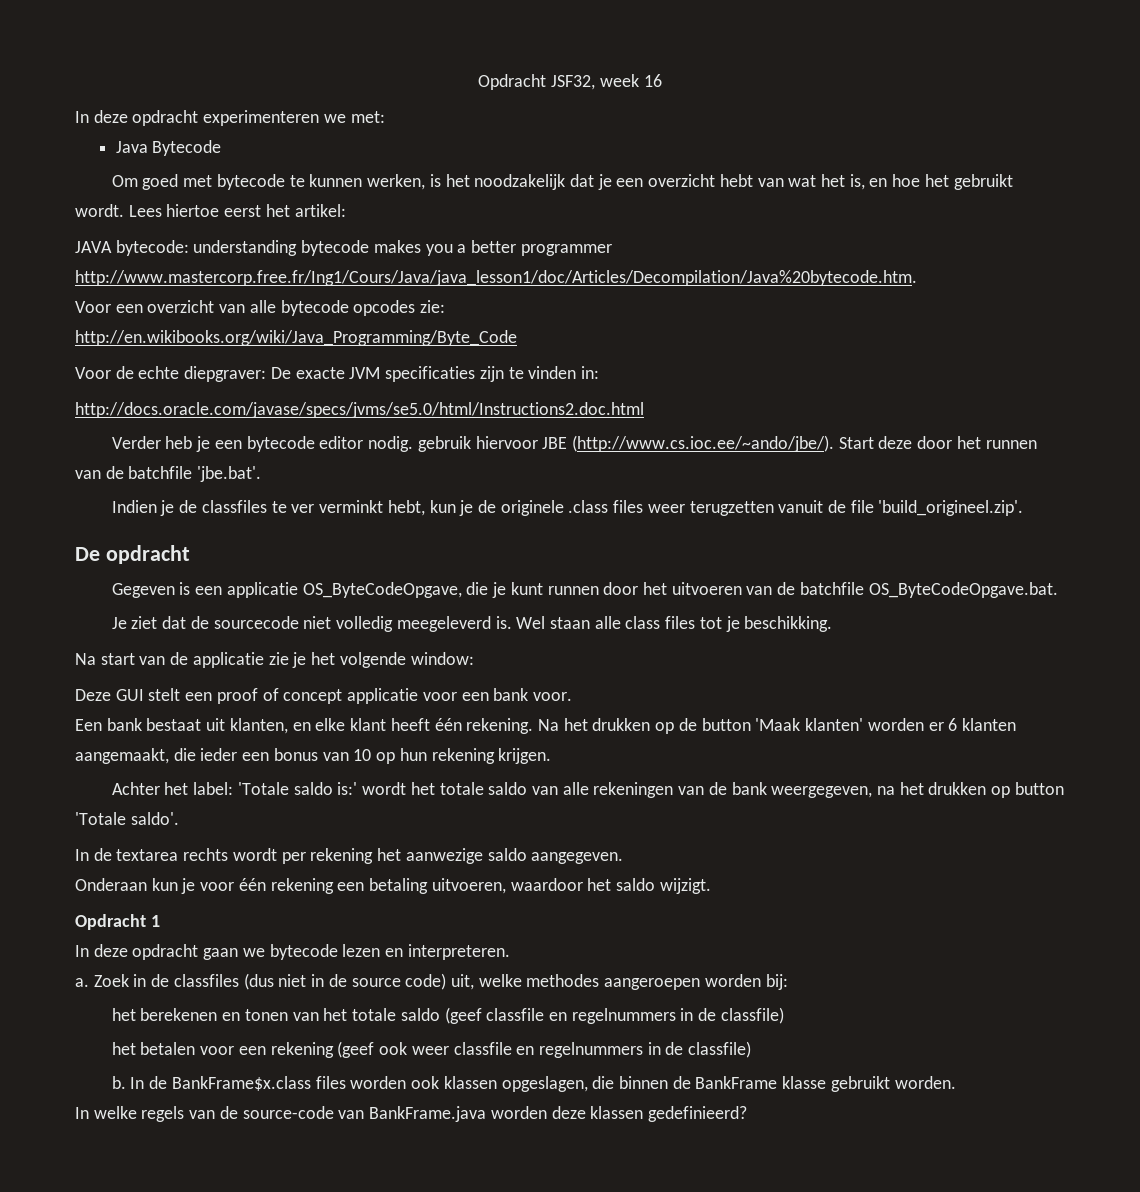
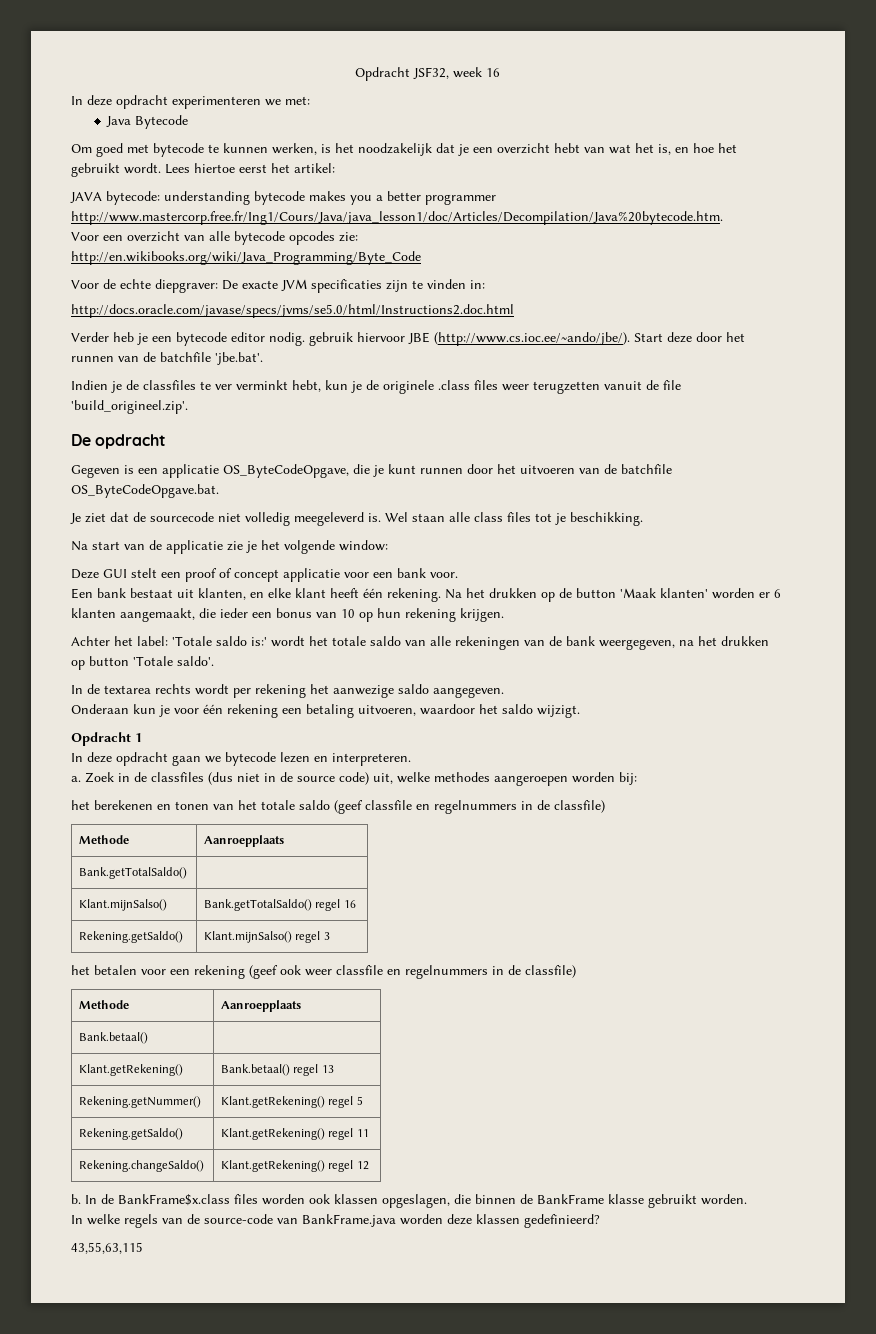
(784, 1015) none -> [79,835,130,844] [204,835,285,847] [79,867,188,879] [79,899,168,911] [204,899,356,911] [79,931,184,943] [204,931,330,943] // Methode | Aanroepplaats // Bank.getTotalSaldo() | // Klant.mijnSalso() | Bank.getTotalSaldo() regel 16 // Rekening.getSaldo() | Klant.mijnSalso() regel 3
(752, 1049) none -> [79,1000,130,1009] [221,1000,302,1012] [79,1032,149,1044] [79,1064,184,1076] [221,1064,334,1076] [79,1096,202,1108] [221,1096,363,1108] [79,1128,184,1140] [221,1128,369,1140] [79,1160,205,1172] [221,1160,369,1172] // Methode | Aanroepplaats // Bank.betaal() | // Klant.getRekening() | Bank.betaal() regel 13 // Rekening.getNummer() | Klant.getRekening() regel 5 // Rekening.getSaldo() | Klant.getRekening() regel 11 // Rekening.changeSaldo() | Klant.getRekening() regel 12
(747, 1114) none -> [71,1242,143,1254] // 43,55,63,115

